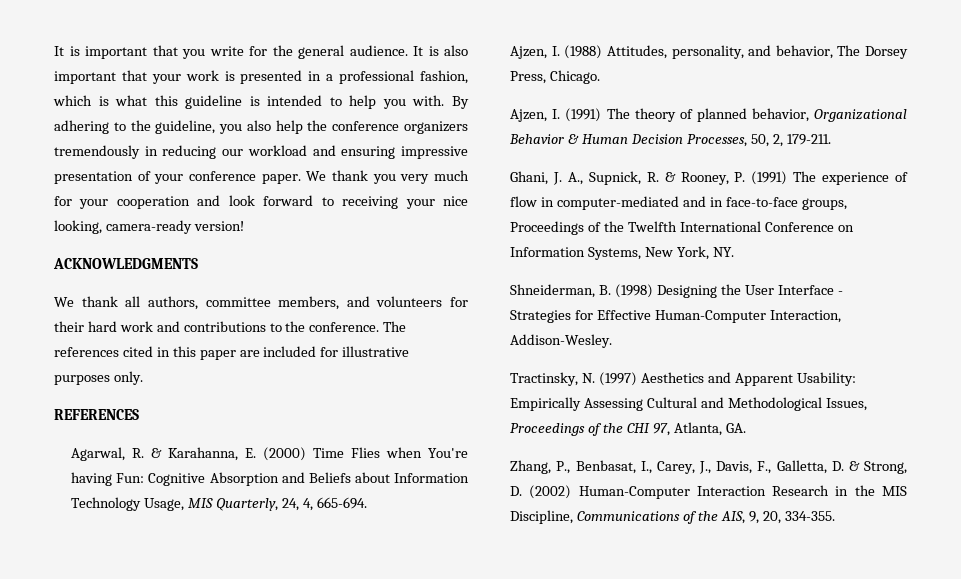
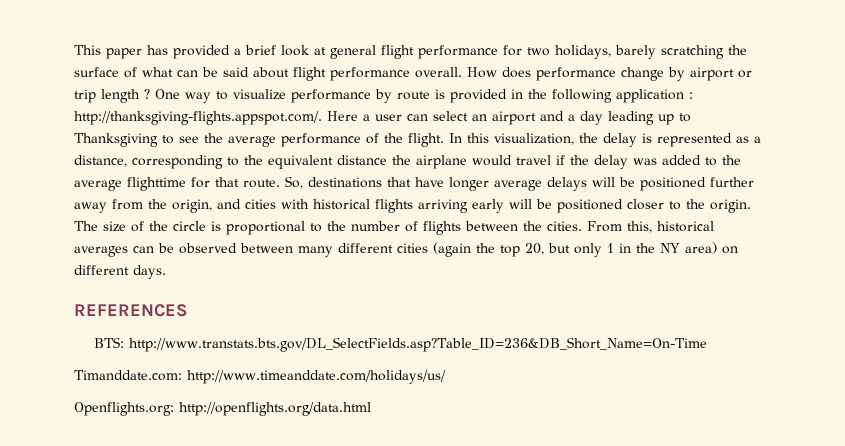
[54,45,468,59] [54,70,469,84] [53,95,470,109] [54,120,468,134] [54,145,469,159] [54,170,470,184] [54,195,469,209] [54,220,244,234] [53,258,198,269] [54,296,468,310] [54,321,407,332] [54,346,410,360] [54,371,143,385] [54,409,139,420] [71,447,469,461] [71,472,469,486] [71,497,367,511] [510,45,908,59] [510,70,601,84] [510,108,907,122] [509,134,831,147] [510,171,908,185] [510,196,847,210] [510,221,854,235] [510,246,734,260] [510,284,843,298] [510,310,841,323] [510,334,613,348] [510,372,856,386] [510,397,867,411] [510,422,746,436] [510,460,907,474] [510,485,907,499] [510,510,835,524] It is important that you write for the general audience. It is also important that your work is presented in a professional fashion, which is what this guideline is intended to help you with. By adhering to the guideline, you also help the conference organizers tremendously in reducing our workload and ensuring impressive presentation of your conference paper. We thank you very much for your cooperation and look forward to receiving your nice looking, camera-ready version! // ACKNOWLEDGMENTS // We thank all authors, committee members, and volunteers for their hard work and contributions to the conference. The references cited in this paper are included for illustrative purposes only. // REFERENCES // Agarwal, R. & Karahanna, E. (2000) Time Flies when You're having Fun: Cognitive Absorption and Beliefs about Information Technology Usage, MIS Quarterly, 24, 4, 665-694. // Ajzen, I. (1988) Attitudes, personality, and behavior, The Dorsey Press, Chicago. // Ajzen, I. (1991) The theory of planned behavior, Organizational Behavior & Human Decision Processes, 50, 2, 179-211. // Ghani, J. A., Supnick, R. & Rooney, P. (1991) The experience of flow in computer-mediated and in face-to-face groups, Proceedings of the Twelfth International Conference on Information Systems, New York, NY. // Shneiderman, B. (1998) Designing the User Interface - Strategies for Effective Human-Computer Interaction, Addison-Wesley. // Tractinsky, N. (1997) Aesthetics and Apparent Usability: Empirically Assessing Cultural and Methodological Issues, Proceedings of the CHI 97, Atlanta, GA. // Zhang, P., Benbasat, I., Carey, J., Davis, F., Galletta, D. & Strong, D. (2002) Human-Computer Interaction Research in the MIS Discipline, Communications of the AIS, 9, 20, 334-355. -> [74,45,747,59] [74,67,752,81] [74,89,693,103] [74,111,691,125] [74,133,761,147] [74,155,741,169] [74,176,754,191] [74,199,751,213] [74,221,714,235] [74,242,738,257] [74,265,166,279] [74,304,187,317] [94,337,708,352] [74,370,446,384] [74,402,371,416] This paper has provided a brief look at general flight performance for two holidays, barely scratching the surface of what can be said about flight performance overall. How does performance change by airport or trip length ? One way to visualize performance by route is provided in the following application : http://thanksgiving-flights.appspot.com/. Here a user can select an airport and a day leading up to Thanksgiving to see the average performance of the flight. In this visualization, the delay is represented as a distance, corresponding to the equivalent distance the airplane would travel if the delay was added to the average flighttime for that route. So, destinations that have longer average delays will be positioned further away from the origin, and cities with historical flights arriving early will be positioned closer to the origin. The size of the circle is proportional to the number of flights between the cities. From this, historical averages can be observed between many different cities (again the top 20, but only 1 in the NY area) on different days. // REFERENCES // BTS: http://www.transtats.bts.gov/DL_SelectFields.asp?Table_ID=236&DB_Short_Name=On-Time // Timanddate.com: http://www.timeanddate.com/holidays/us/ // Openflights.org: http://openflights.org/data.html

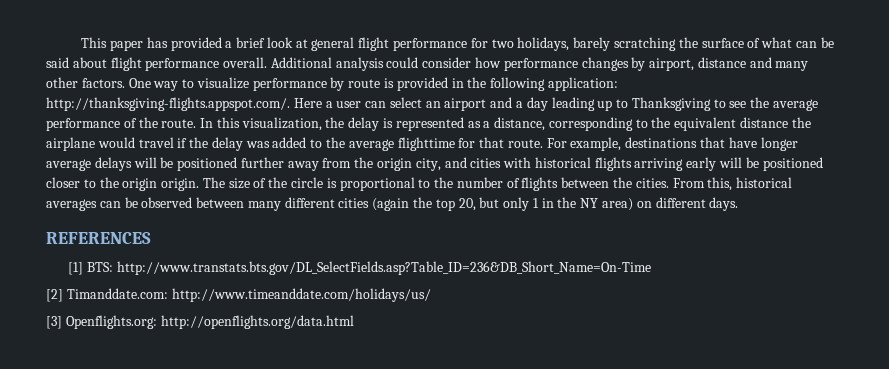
[467,67,752,81] [74,89,150,103] How does performance change by airport or trip length ? -> [270,57,809,71] [46,77,125,88] Additional analysis could consider how performance changes by airport, distance and many other factors.
[616,89,693,103] application : -> [547,77,618,91] application:
[408,133,444,147] flight. -> [161,119,197,128] route.
[285,176,303,189] So, -> [546,137,622,151] For example,
[172,199,212,213] origin, -> [377,158,441,171] origin city,
(705, 204) none -> [122,178,158,191] origin
(187, 310) none -> [67,262,83,275] [1]
(708, 344) none -> [46,289,63,302] [2]
(446, 377) none -> [46,316,62,329] [3]

